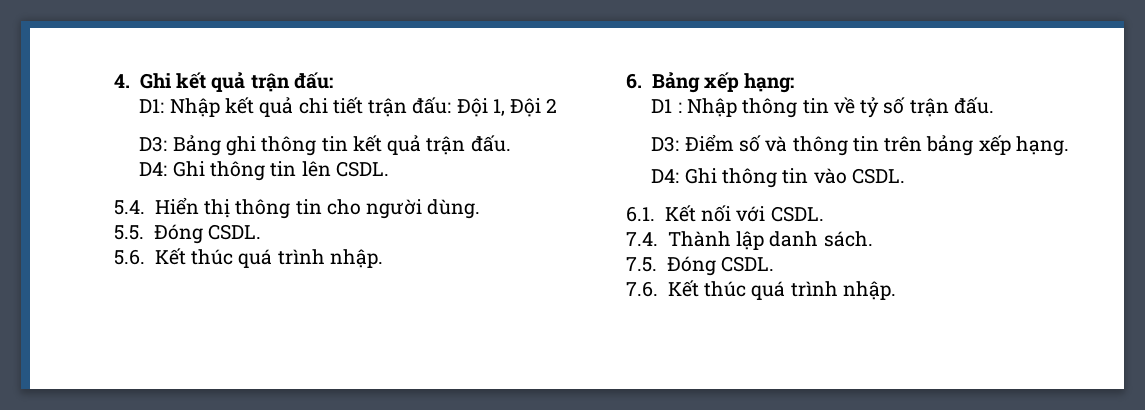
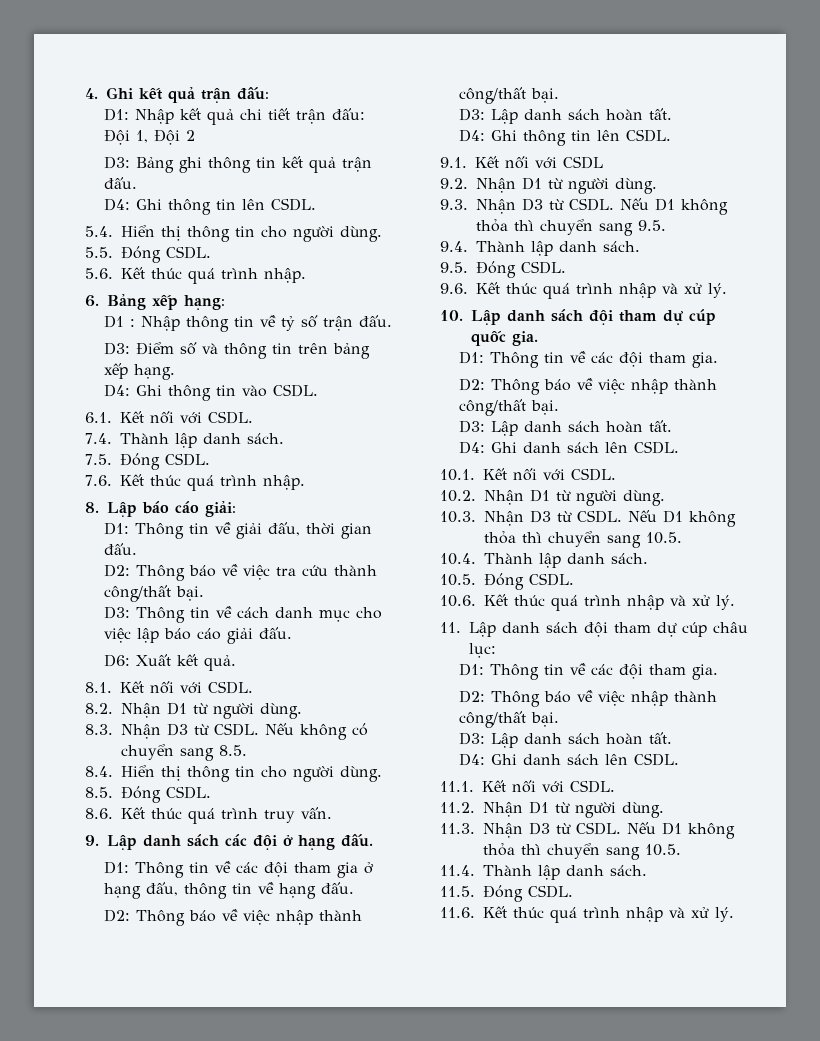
(896, 290) none -> [85,501,236,517] [104,522,373,539] [104,543,138,555] [104,564,378,581] [104,585,205,602] [104,606,383,623] [104,627,293,644] [104,654,237,671] [85,681,253,694] [85,702,302,719] [85,723,368,740] [121,744,247,761] [85,765,382,782] [85,786,211,803] [85,807,332,824] [85,834,373,850] [104,861,375,878] [104,882,355,899] [104,909,363,926] [459,87,560,104] [459,108,673,124] [459,129,672,146] [440,156,603,169] [440,177,657,194] [440,198,728,215] [476,219,666,236] [440,241,640,256] [440,261,566,278] [440,282,727,299] [440,309,716,325] [471,331,538,346] [459,351,719,368] [459,378,718,395] [459,399,560,416] [459,420,673,436] [459,441,680,454] [440,468,616,481] [440,489,665,506] [440,510,736,527] [484,531,682,548] [440,553,648,568] [440,573,574,590] [440,594,735,611] [440,622,748,637] [469,643,496,658] [459,663,719,680] [459,690,718,707] [459,711,560,728] [459,732,673,748] [459,753,680,766] [440,780,615,793] [440,801,664,818] [440,822,735,839] [483,843,681,860] [440,865,647,880] [440,885,573,902] [440,906,734,923] // 8. Lập báo cáo giải: // D1: Thông tin về giải đấu, thời gian đấu. // D2: Thông báo về việc tra cứu thành công/thất bại. // D3: Thông tin về cách danh mục cho việc lập báo cáo giải đấu. // D6: Xuất kết quả. // 8.1. Kết nối với CSDL. // 8.2. Nhận D1 từ người dùng. // 8.3. Nhận D3 từ CSDL. Nếu không có chuyển sang 8.5. // 8.4. Hiển thị thông tin cho người dùng. // 8.5. Đóng CSDL. // 8.6. Kết thúc quá trình truy vấn. // 9. Lập danh sách các đội ở hạng đấu. // D1: Thông tin về các đội tham gia ở hạng đấu, thông tin về hạng đấu. // D2: Thông báo về việc nhập thành công/thất bại. // D3: Lập danh sách hoàn tất. // D4: Ghi thông tin lên CSDL. // 9.1. Kết nối với CSDL // 9.2. Nhận D1 từ người dùng. // 9.3. Nhận D3 từ CSDL. Nếu D1 không thỏa thì chuyển sang 9.5. // 9.4. Thành lập danh sách. // 9.5. Đóng CSDL. // 9.6. Kết thúc quá trình nhập và xử lý. // 10. Lập danh sách đội tham dự cúp quốc gia. // D1: Thông tin về các đội tham gia. // D2: Thông báo về việc nhập thành công/thất bại. // D3: Lập danh sách hoàn tất. // D4: Ghi danh sách lên CSDL. // 10.1. Kết nối với CSDL. // 10.2. Nhận D1 từ người dùng. // 10.3. Nhận D3 từ CSDL. Nếu D1 không thỏa thì chuyển sang 10.5. // 10.4. Thành lập danh sách. // 10.5. Đóng CSDL. // 10.6. Kết thúc quá trình nhập và xử lý. // 11. Lập danh sách đội tham dự cúp châu lục: // D1: Thông tin về các đội tham gia. // D2: Thông báo về việc nhập thành công/thất bại. // D3: Lập danh sách hoàn tất. // D4: Ghi danh sách lên CSDL. // 11.1. Kết nối với CSDL. // 11.2. Nhận D1 từ người dùng. // 11.3. Nhận D3 từ CSDL. Nếu D1 không thỏa thì chuyển sang 10.5. // 11.4. Thành lập danh sách. // 11.5. Đóng CSDL. // 11.6. Kết thúc quá trình nhập và xử lý.

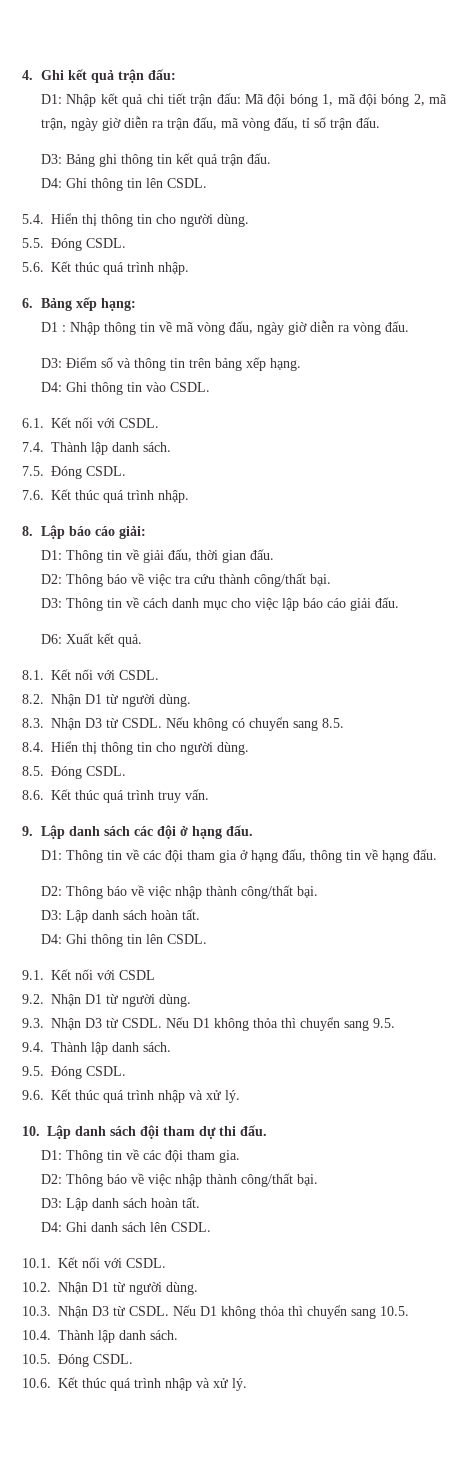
[104,129,196,145] Đội 1, Đội 2 -> [245,94,448,107] [41,116,381,131] Mã đội bóng 1, mã đội bóng 2, mã trận, ngày giờ diễn ra trận đấu, mã vòng đấu, tỉ số trận đấu.
[281,315,354,331] tỷ số trận -> [176,320,382,335] mã vòng đấu, ngày giờ diễn ra vòng
[689,309,716,325] [471,331,538,346] cúp quốc gia. -> [219,1125,267,1136] thi đấu.
[440,622,748,637] [469,643,496,658] [459,663,719,680] [459,690,718,707] [459,711,560,728] [459,732,673,748] [459,753,680,766] [440,780,615,793] [440,801,664,818] [440,822,735,839] [483,843,681,860] [440,865,647,880] [440,885,573,902] [440,906,734,923] // 11. Lập danh sách đội tham dự cúp châu lục: // D1: Thông tin về các đội tham gia. // D2: Thông báo về việc nhập thành công/thất bại. // D3: Lập danh sách hoàn tất. // D4: Ghi danh sách lên CSDL. // 11.1. Kết nối với CSDL. // 11.2. Nhận D1 từ người dùng. // 11.3. Nhận D3 từ CSDL. Nếu D1 không thỏa thì chuyển sang 10.5. // 11.4. Thành lập danh sách. // 11.5. Đóng CSDL. // 11.6. Kết thúc quá trình nhập và xử lý. -> (247, 1384) none

